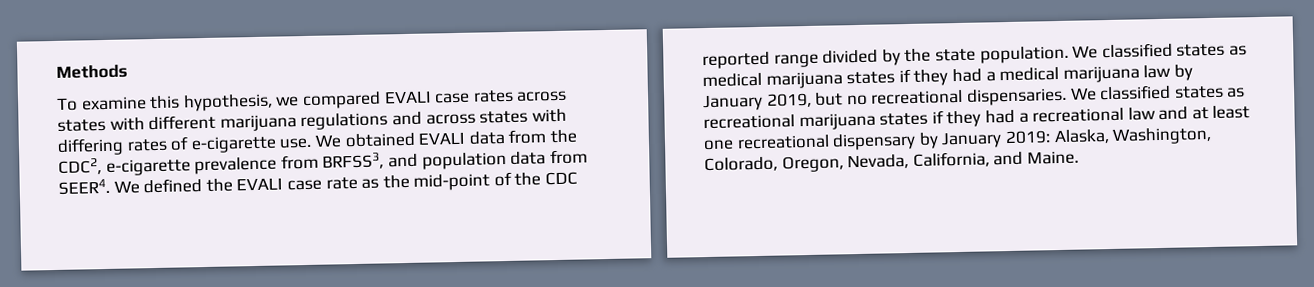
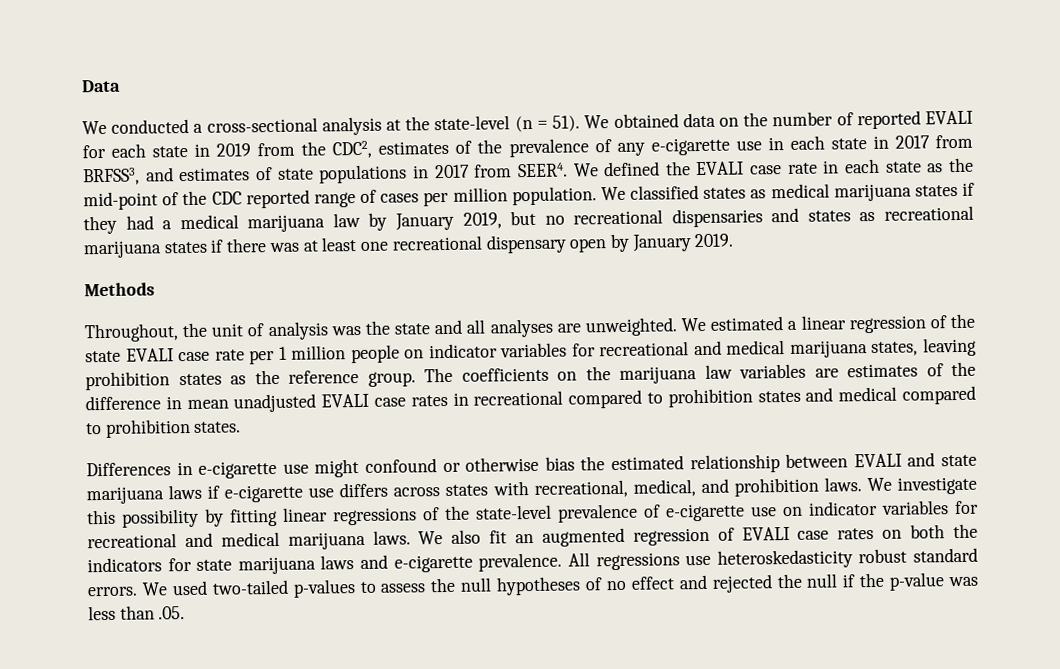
[56,64,128,79] [56,89,568,112] [57,108,567,132] [57,129,577,156] [58,151,547,176] Methods // To examine this hypothesis, we compared EVALI case rates across states with different marijuana regulations and across states with differing rates of e-cigarette use. We obtained EVALI data from the CDC2, e-cigarette prevalence from BRFSS3, and population data -> [81,79,121,93] [82,110,974,136] [82,134,973,159] [83,164,470,186] Data // We conducted a cross-sectional analysis at the state-level (n = 51). We obtained data on the number of reported EVALI for each state in 2019 from the CDC2, estimates of the prevalence of any e-cigarette use in each state in 2017 from BRFSS3, and estimates of state populations in 2017
(358, 183) none -> [822,158,922,174] in each state
[822,48,976,66] divided by the state -> [360,187,508,207] of cases per million
[965,84,1172,106] dispensaries. We classified -> [671,207,800,228] dispensaries and
[946,106,1189,128] they had a recreational law and -> [226,238,300,253] there was
[918,126,1213,149] [704,150,1079,173] by January 2019: Alaska, Washington, Colorado, Oregon, Nevada, California, and Maine. -> [569,233,734,253] [84,282,155,297] [84,313,975,343] [85,337,977,365] [85,361,976,391] [85,385,976,413] [86,418,242,438] [86,452,978,479] [86,476,978,505] [87,500,979,528] [87,523,978,550] [87,547,979,575] [87,572,978,598] [88,605,186,621] open by January 2019. // Methods // Throughout, the unit of analysis was the state and all analyses are unweighted. We estimated a linear regression of the state EVALI case rate per 1 million people on indicator variables for recreational and medical marijuana states, leaving prohibition states as the reference group. The coefficients on the marijuana law variables are estimates of the difference in mean unadjusted EVALI case rates in recreational compared to prohibition states and medical compared to prohibition states. // Differences in e-cigarette use might confound or otherwise bias the estimated relationship between EVALI and state marijuana laws if e-cigarette use differs across states with recreational, medical, and prohibition laws. We investigate this possibility by fitting linear regressions of the state-level prevalence of e-cigarette use on indicator variables for recreational and medical marijuana laws. We also fit an augmented regression of EVALI case rates on both the indicators for state marijuana laws and e-cigarette prevalence. All regressions use heteroskedasticity robust standard errors. We used two-tailed p-values to assess the null hypotheses of no effect and rejected the null if the p-value was less than .05.

